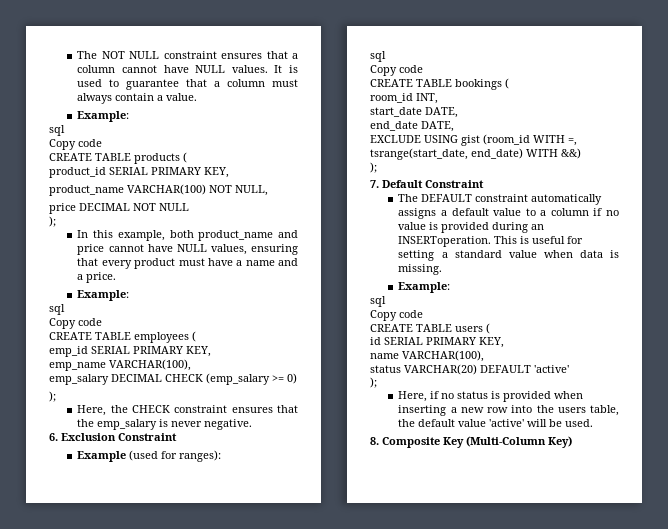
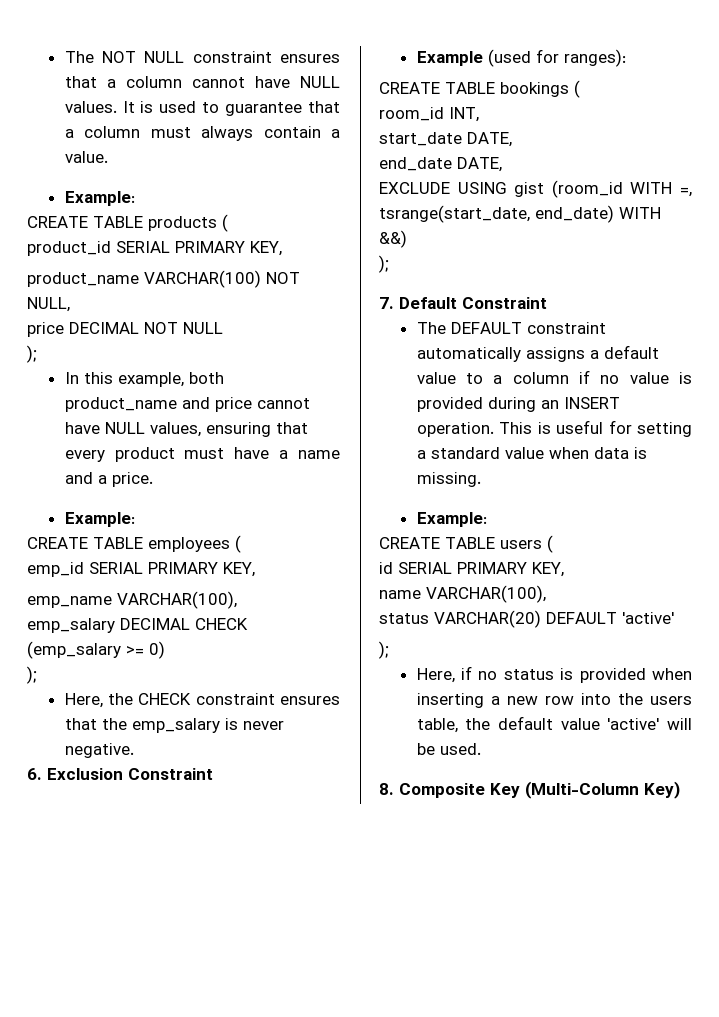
[49,125,65,136] [49,139,102,150] // sql // Copy code -> (135, 198) none
[49,304,65,315] [49,318,102,329] // sql // Copy code -> (135, 519) none
[370,51,386,62] [370,65,423,76] // sql // Copy code -> (626, 58) none
[398,236,492,247] INSERToperation. -> [563,397,620,409] [416,422,494,437] INSERT operation.
[370,296,386,307] [370,310,423,321] // sql // Copy code -> (487, 519) none

